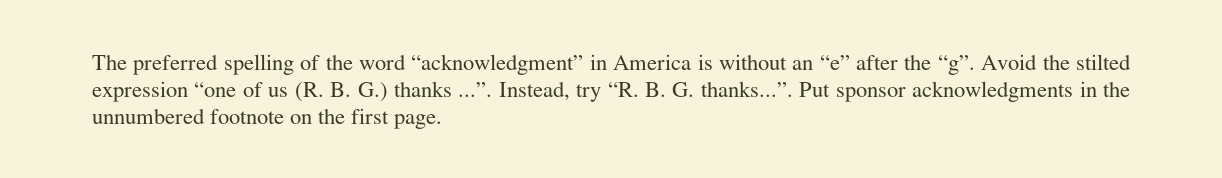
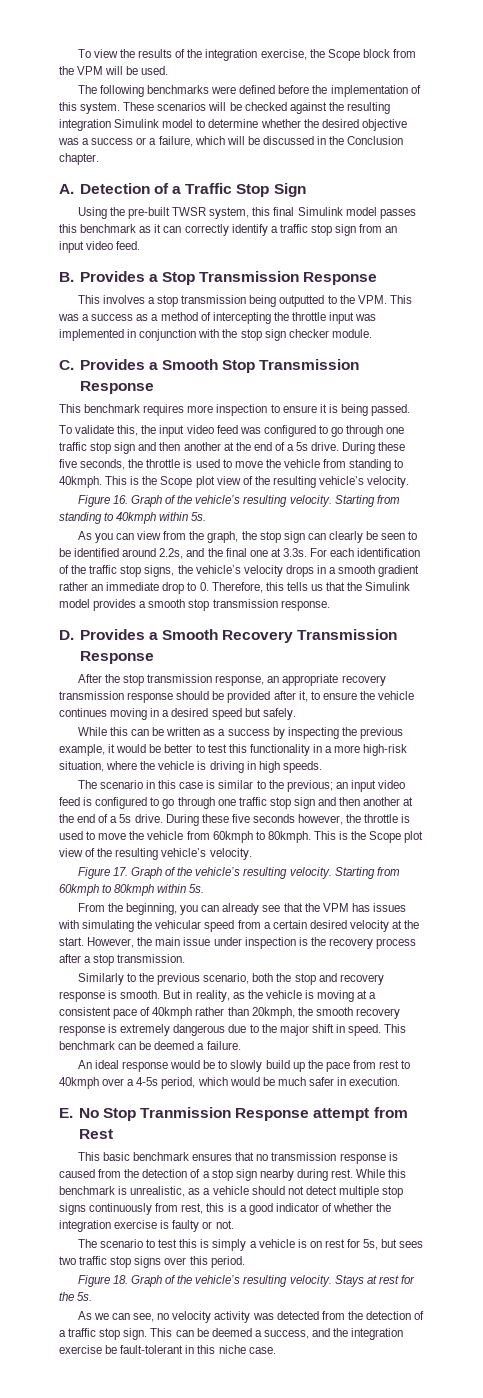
[92,54,1132,75] [92,81,1131,102] [92,108,443,129] The preferred spelling of the word “acknowledgment” in America is without an “e” after the “g”. Avoid the stilted expression “one of us (R. B. G.) thanks ...”. Instead, try “R. B. G. thanks...”. Put sponsor acknowledgments in the unnumbered footnote on the first page. -> [77,49,416,61] [59,66,169,75] [77,85,421,97] [59,102,390,114] [59,119,407,131] [58,136,404,147] [59,153,99,165] [59,183,306,197] [77,207,416,219] [59,224,398,236] [59,241,141,253] [59,271,378,285] [77,295,412,307] [58,312,377,324] [59,329,372,341] [59,359,360,373] [79,381,154,394] [59,404,411,416] [59,425,405,437] [59,442,406,454] [59,459,404,471] [59,476,410,488] [77,495,400,507] [59,512,207,524] [77,531,418,543] [59,548,421,559] [59,565,420,577] [59,582,411,594] [59,599,330,611] [59,629,398,643] [79,651,154,664] [77,674,386,686] [59,691,415,703] [59,708,296,720] [77,727,403,739] [59,744,408,756] [59,761,322,773] [77,780,406,792] [59,797,414,809] [59,814,411,826] [59,831,424,843] [59,848,252,860] [77,867,400,879] [59,884,205,896] [77,903,406,915] [58,920,420,932] [59,937,417,949] [59,954,186,966] [77,973,384,985] [59,990,377,1002] [59,1007,400,1019] [59,1024,407,1036] [59,1041,241,1050] [77,1060,411,1072] [59,1077,401,1089] [59,1107,408,1121] [78,1129,113,1139] [77,1152,398,1164] [59,1169,407,1181] [59,1186,404,1198] [59,1203,392,1215] [59,1220,234,1232] [77,1239,424,1251] [59,1256,245,1268] [77,1275,415,1287] [59,1292,93,1301] [77,1311,425,1323] [59,1328,404,1340] [59,1345,276,1354] To view the results of the integration exercise, the Scope block from the VPM will be used. // The following benchmarks were defined before the implementation of this system. These scenarios will be checked against the resulting integration Simulink model to determine whether the desired objective was a success or a failure, which will be discussed in the Conclusion chapter. // A. Detection of a Traffic Stop Sign // Using the pre-built TWSR system, this final Simulink model passes this benchmark as it can correctly identify a traffic stop sign from an input video feed. // B. Provides a Stop Transmission Response // This involves a stop transmission being outputted to the VPM. This was a success as a method of intercepting the throttle input was implemented in conjunction with the stop sign checker module. // C. Provides a Smooth Stop Transmission Response // This benchmark requires more inspection to ensure it is being passed. // To validate this, the input video feed was configured to go through one traffic stop sign and then another at the end of a 5s drive. During these five seconds, the throttle is used to move the vehicle from standing to 40kmph. This is the Scope plot view of the resulting vehicle’s velocity. // Figure 16. Graph of the vehicle’s resulting velocity. Starting from standing to 40kmph within 5s. // As you can view from the graph, the stop sign can clearly be seen to be identified around 2.2s, and the final one at 3.3s. For each identification of the traffic stop signs, the vehicle’s velocity drops in a smooth gradient rather an immediate drop to 0. Therefore, this tells us that the Simulink model provides a smooth stop transmission response. // D. Provides a Smooth Recovery Transmission Response // After the stop transmission response, an appropriate recovery transmission response should be provided after it, to ensure the vehicle continues moving in a desired speed but safely. // While this can be written as a success by inspecting the previous example, it would be better to test this functionality in a more high-risk situation, where the vehicle is driving in high speeds. // The scenario in this case is similar to the previous; an input video feed is configured to go through one traffic stop sign and then another at the end of a 5s drive. During these five seconds however, the throttle is used to move the vehicle from 60kmph to 80kmph. This is the Scope plot view of the resulting vehicle’s velocity. // Figure 17. Graph of the vehicle’s resulting velocity. Starting from 60kmph to 80kmph within 5s. // From the beginning, you can already see that the VPM has issues with simulating the vehicular speed from a certain desired velocity at the start. However, the main issue under inspection is the recovery process after a stop transmission. // Similarly to the previous scenario, both the stop and recovery response is smooth. But in reality, as the vehicle is moving at a consistent pace of 40kmph rather than 20kmph, the smooth recovery response is extremely dangerous due to the major shift in speed. This benchmark can be deemed a failure. // An ideal response would be to slowly build up the pace from rest to 40kmph over a 4-5s period, which would be much safer in execution. // E. No Stop Tranmission Response attempt from Rest // This basic benchmark ensures that no transmission response is caused from the detection of a stop sign nearby during rest. While this benchmark is unrealistic, as a vehicle should not detect multiple stop signs continuously from rest, this is a good indicator of whether the integration exercise is faulty or not. // The scenario to test this is simply a vehicle is on rest for 5s, but sees two traffic stop signs over this period. // Figure 18. Graph of the vehicle’s resulting velocity. Stays at rest for the 5s. // As we can see, no velocity activity was detected from the detection of a traffic stop sign. This can be deemed a success, and the integration exercise be fault-tolerant in this niche case.

